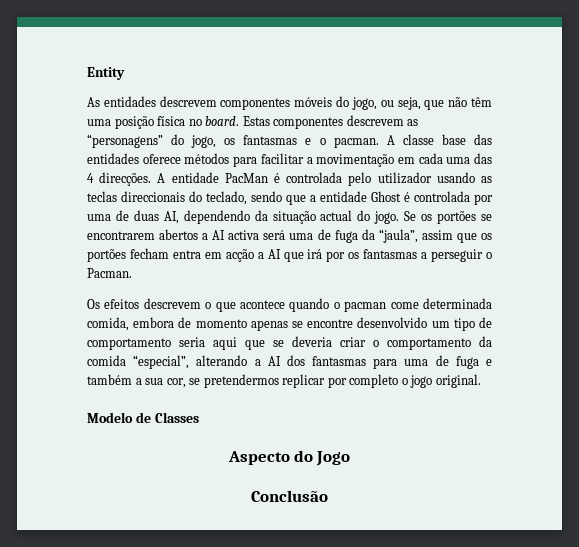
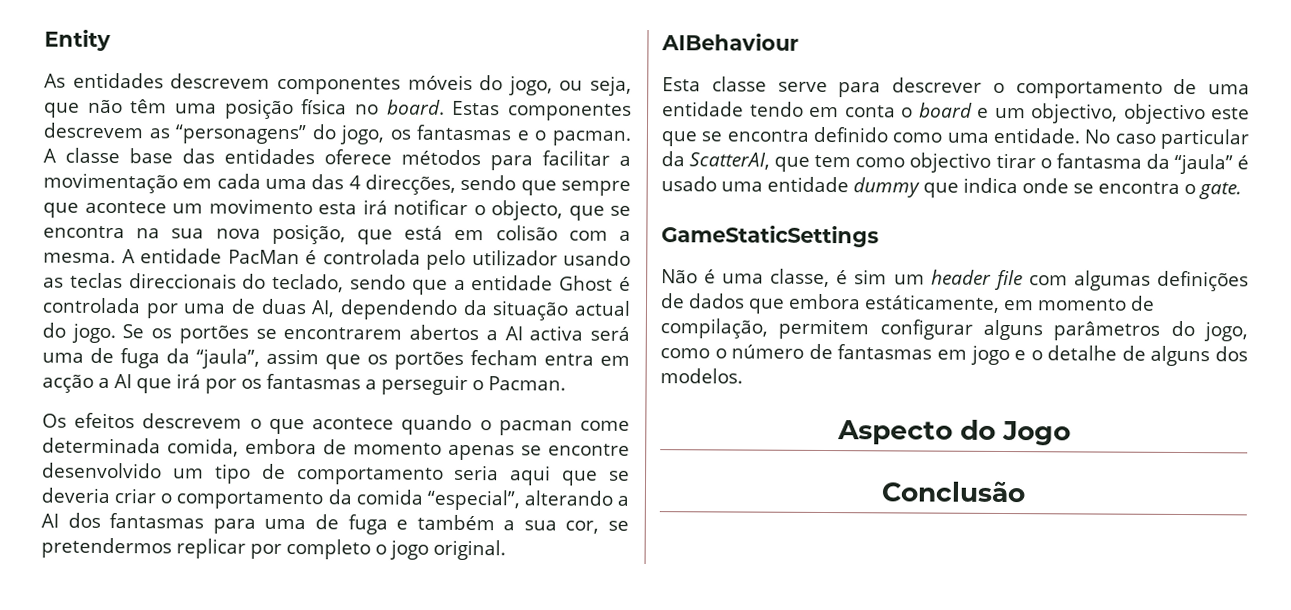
[99,172,152,186] direcções. -> [364,174,631,196] [43,198,631,221] [43,223,631,245] [43,252,116,264] direcções, sendo que sempre que acontece um movimento esta irá notificar o objecto, que se encontra na sua nova posição, que está em colisão com a mesma.
[87,412,199,423] Modelo de Classes -> [661,33,799,51] [662,76,1250,99] [662,101,1250,125] [661,126,1249,150] [661,151,1249,175] [661,176,1242,200] [661,225,879,248] [661,268,1249,292] [660,293,1155,314] [660,318,1248,342] [660,343,1248,367] [660,368,743,384] AIBehaviour // Esta classe serve para descrever o comportamento de uma entidade tendo em conta o board e um objectivo, objectivo este que se encontra definido como uma entidade. No caso particular da ScatterAI, que tem como objectivo tirar o fantasma da “jaula” é usado uma entidade dummy que indica onde se encontra o gate. // GameStaticSettings // Não é uma classe, é sim um header file com algumas definições de dados que embora estáticamente, em momento de compilação, permitem configurar alguns parâmetros do jogo, como o número de fantasmas em jogo e o detalhe de alguns dos modelos.

